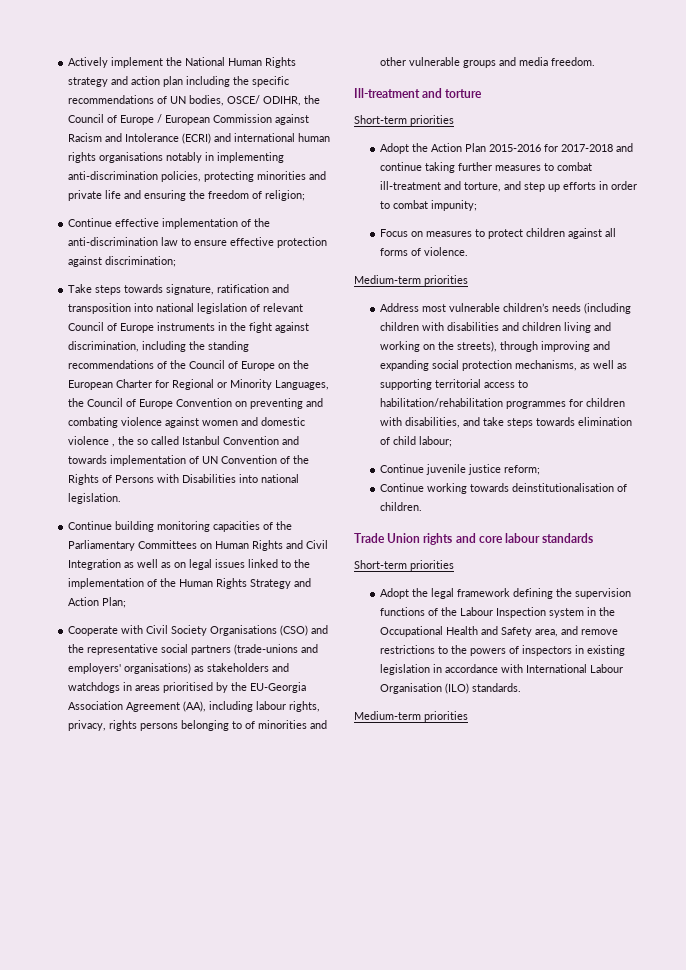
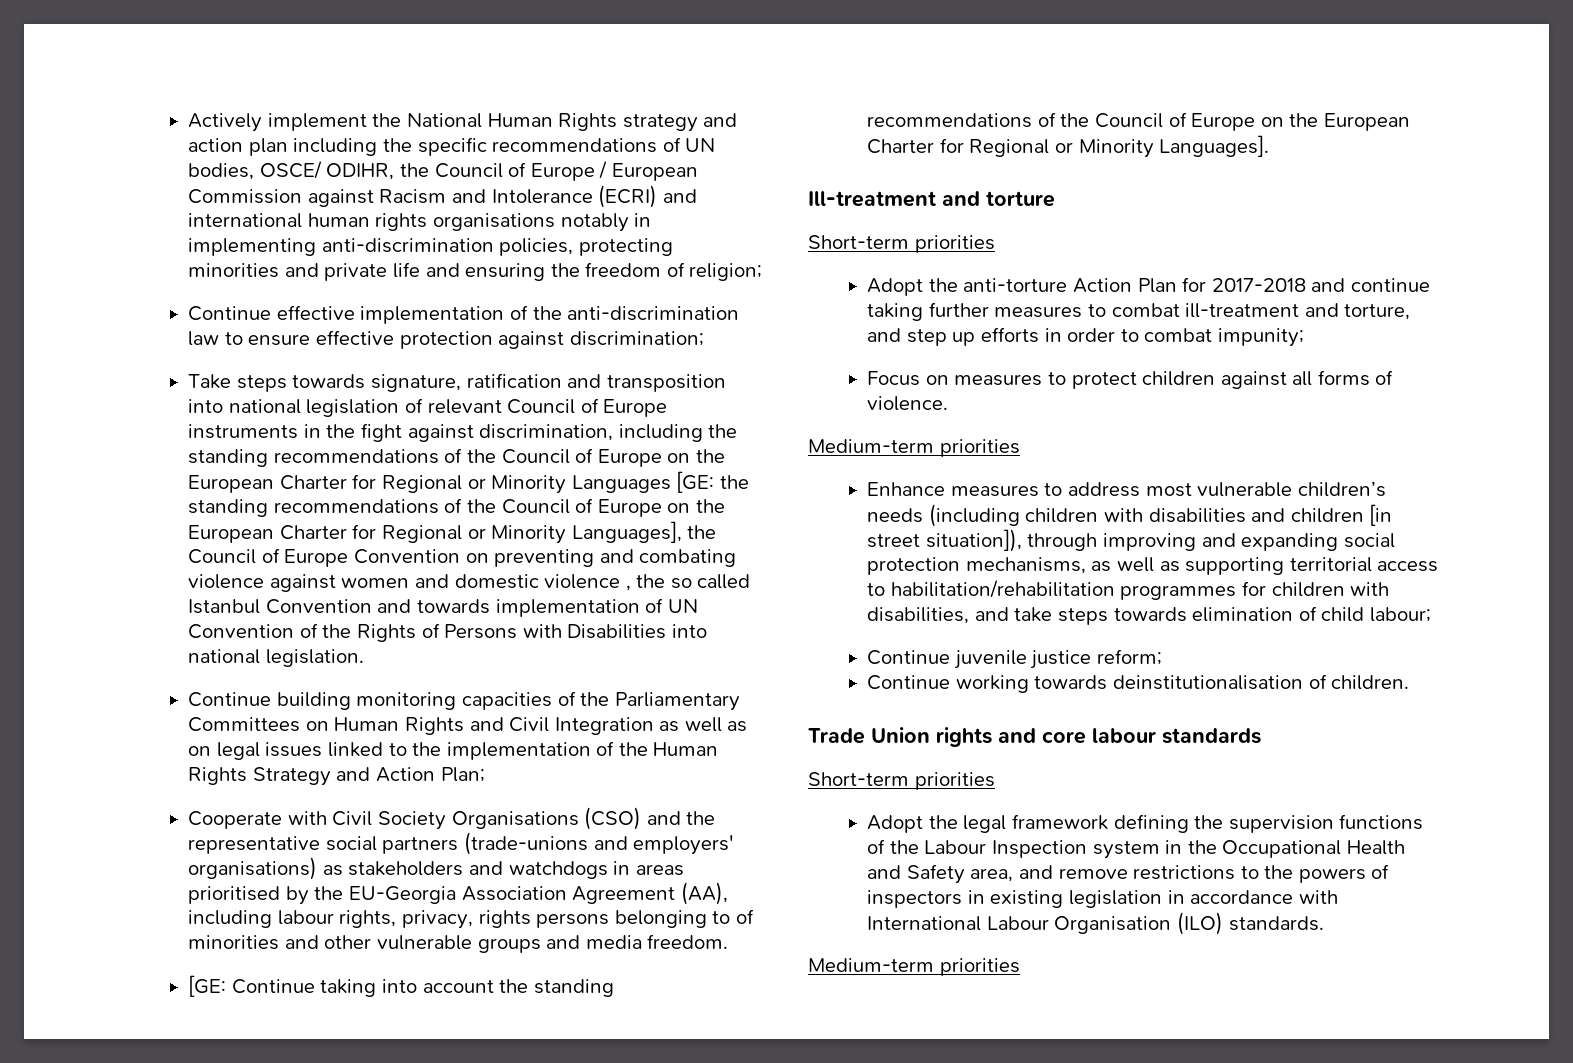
[275,380,330,390] Languages, -> [571,471,749,493] [188,498,725,517] [188,521,682,544] Languages [GE: the standing recommendations of the Council of Europe on the European Charter for Regional or Minority Languages],
(596, 61) none -> [188,975,614,997] [867,112,1410,131] [867,135,1270,158] // [GE: Continue taking into account the standing recommendations of the Council of Europe on the European Charter for Regional or Minority Languages].
(429, 147) none -> [963,278,1068,292] anti-torture
[489,144,542,152] 2015-2016 -> (1177, 285) none
[380,303,420,312] Address -> [867,482,1140,497] Enhance measures to address
[564,322,612,333] [380,341,498,352] living and working on the streets), -> [1369,504,1393,526] [867,529,1022,552] [in street situation]),

